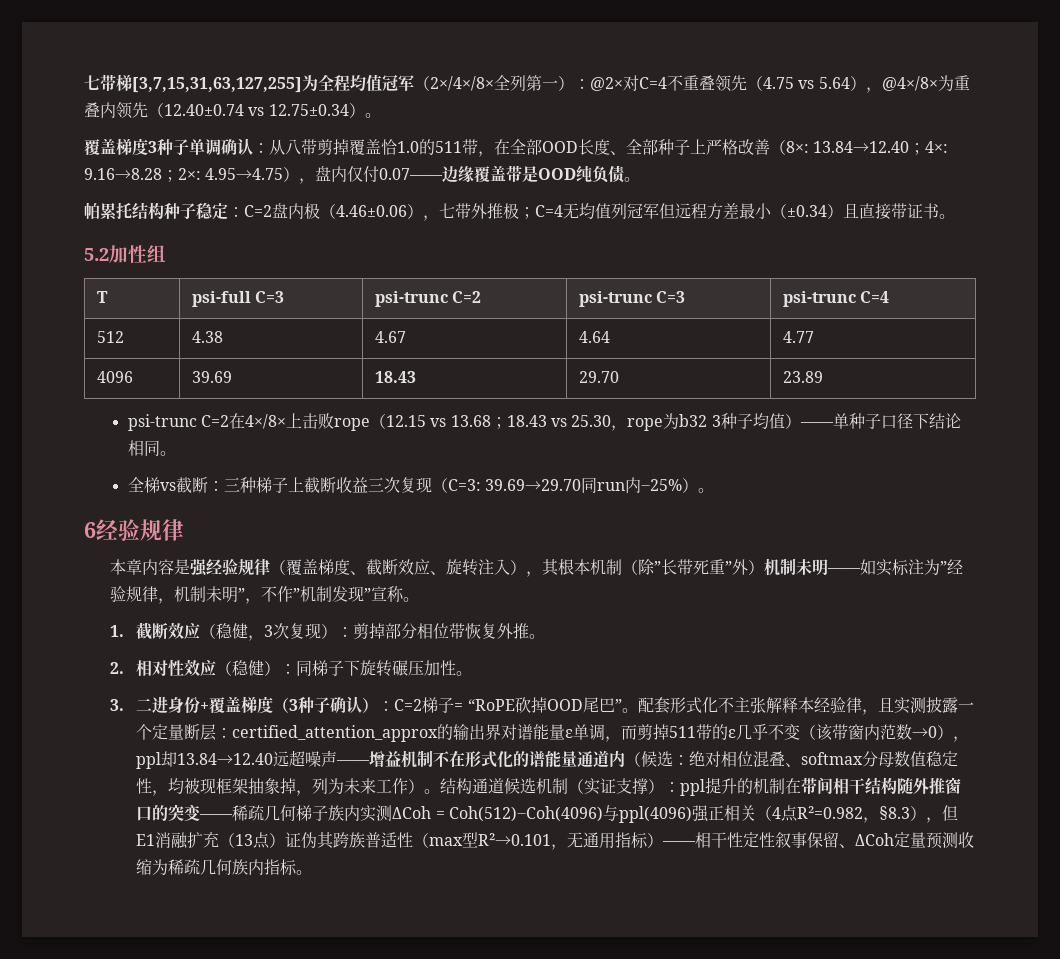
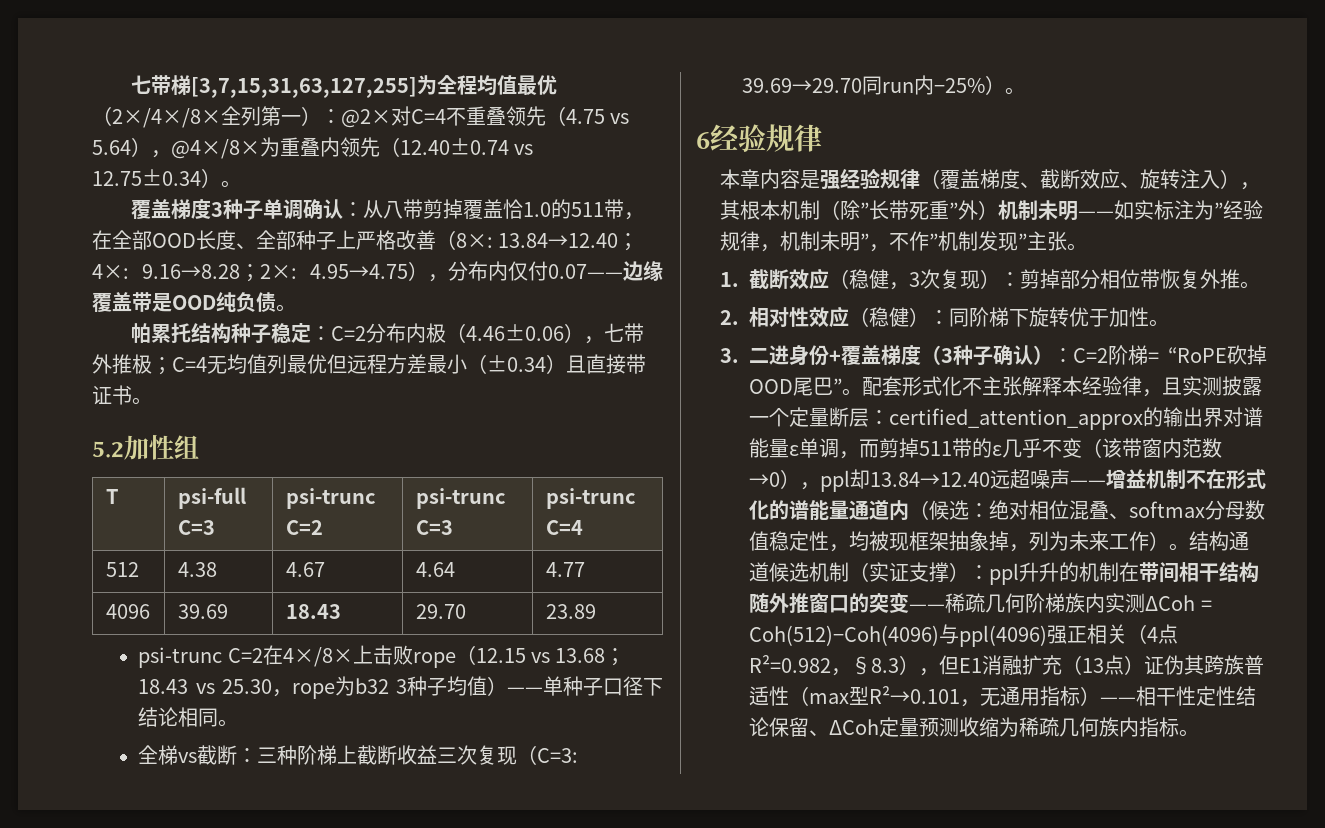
[382,75,414,92] 冠军 -> [516,75,557,95] 最优
[315,166,332,181] 盘 -> [448,261,489,281] 分布
[272,203,288,218] 盘 -> [365,323,406,343] 分布
[627,203,659,219] 冠军 -> [287,354,327,374] 最优
[255,477,288,493] 梯子 -> [297,745,338,765] 阶梯
[371,586,405,602] 宣称 -> [1027,231,1068,251] 主张
[312,660,425,677] 梯子下旋转碾压 -> [969,307,1110,327] 阶梯下旋转优于
[422,697,455,713] 梯子 -> [1108,345,1149,365] 阶梯
[705,777,722,794] 提 -> [1019,562,1040,582] 升
[296,805,329,821] 梯子 -> [1025,593,1066,613] 阶梯
[775,832,808,848] 叙事 -> [1236,686,1257,706] [749,717,770,737] 结论

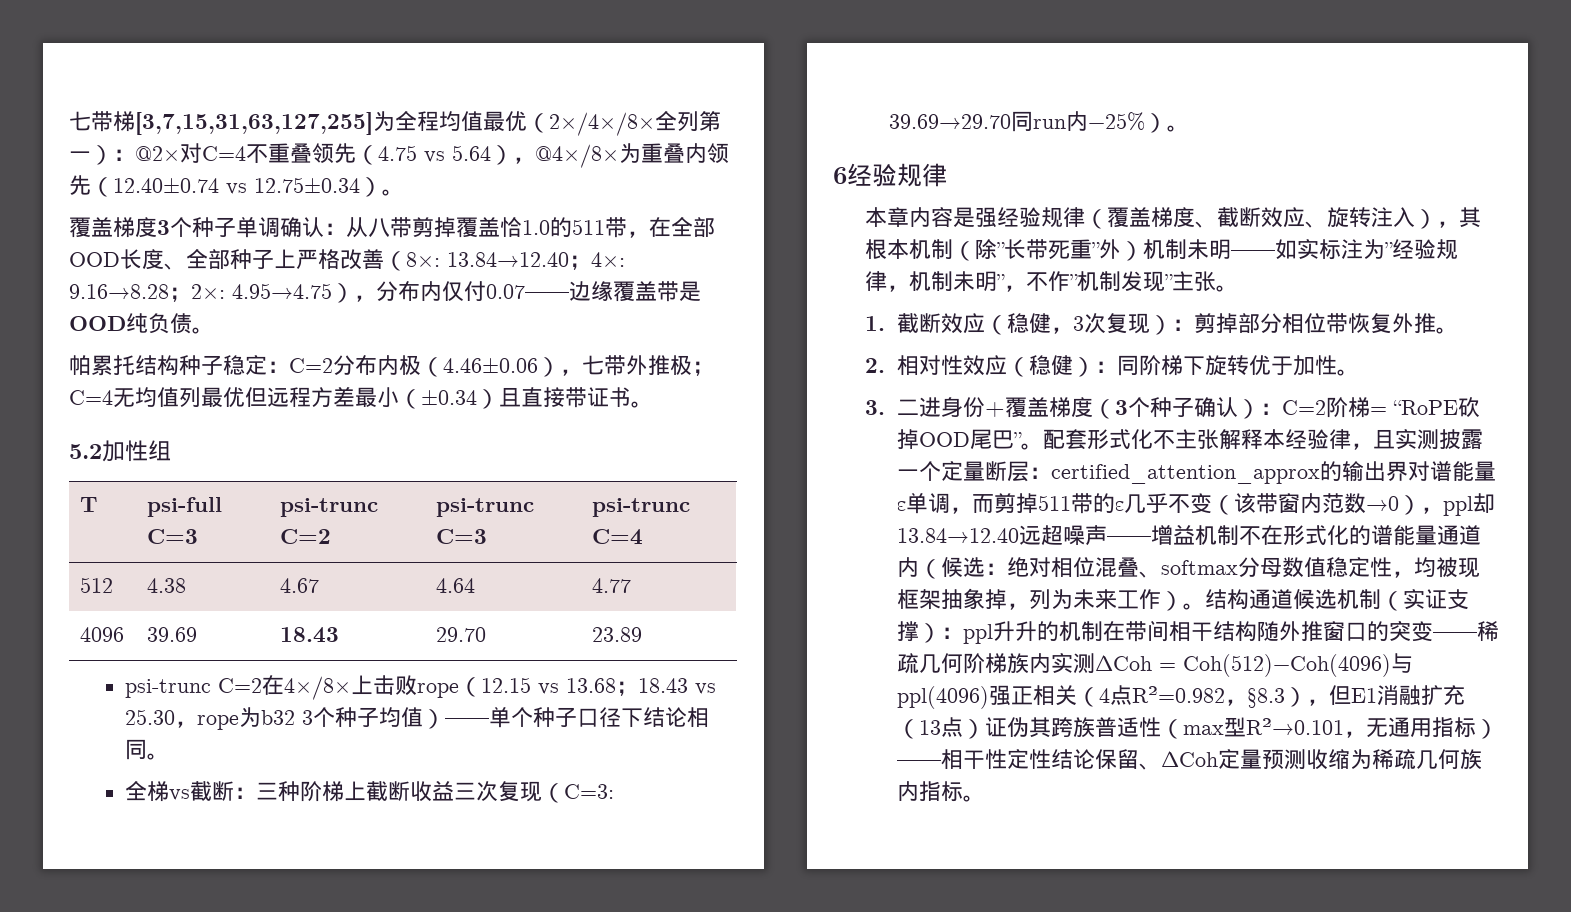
(223, 209) none -> [170,217,192,237] 个
(407, 686) none -> [312,707,335,727] 个
(563, 686) none -> [510,707,533,727] 个
(954, 355) none -> [1128,397,1151,417] 个

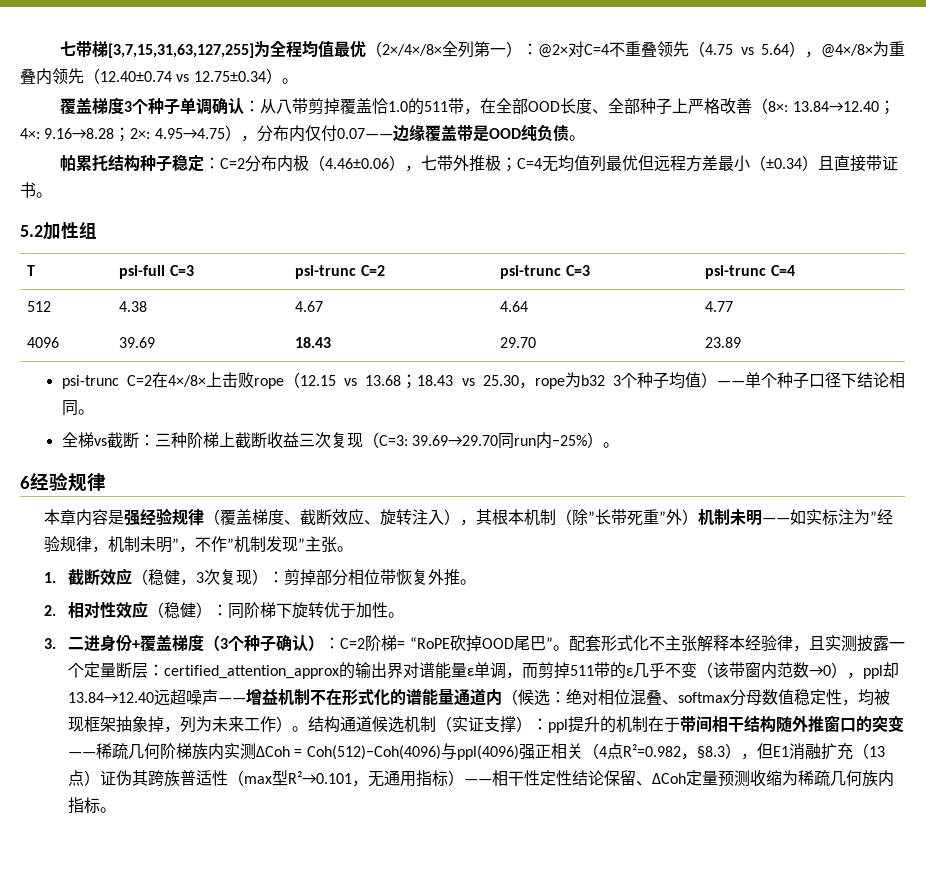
[993,621,1016,641] 升 -> [568,716,585,733] 提
(1126, 631) none -> [664,717,681,732] 于

